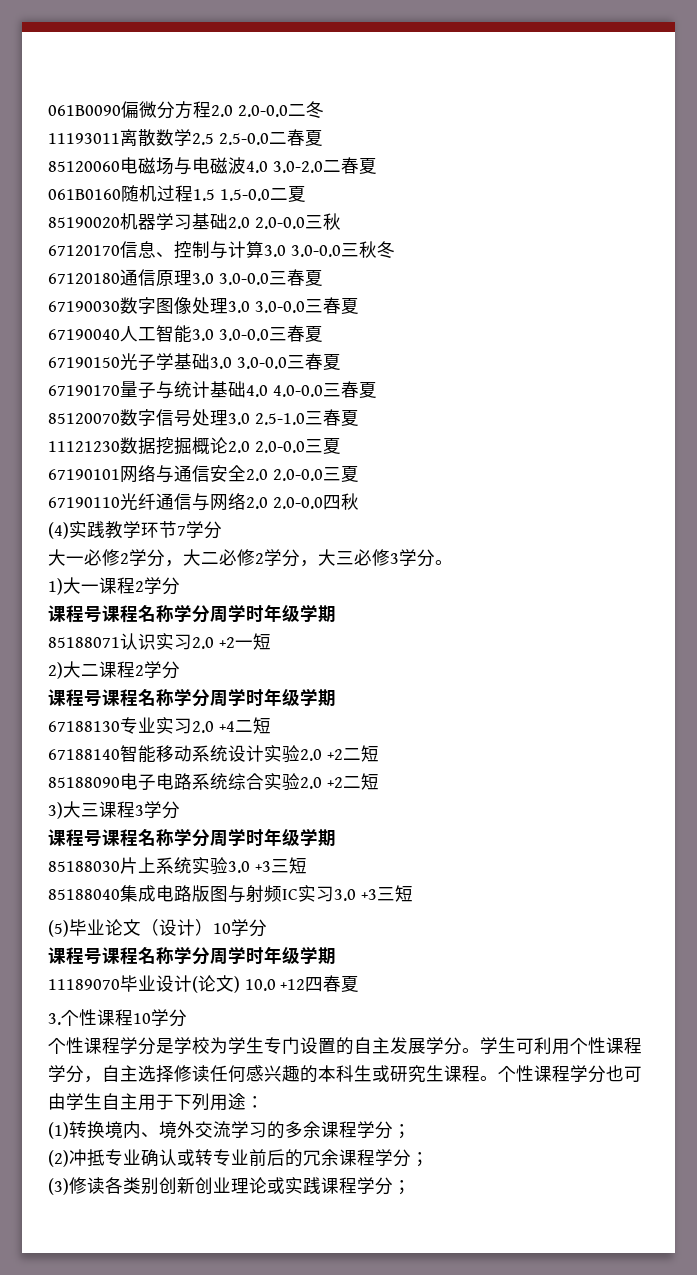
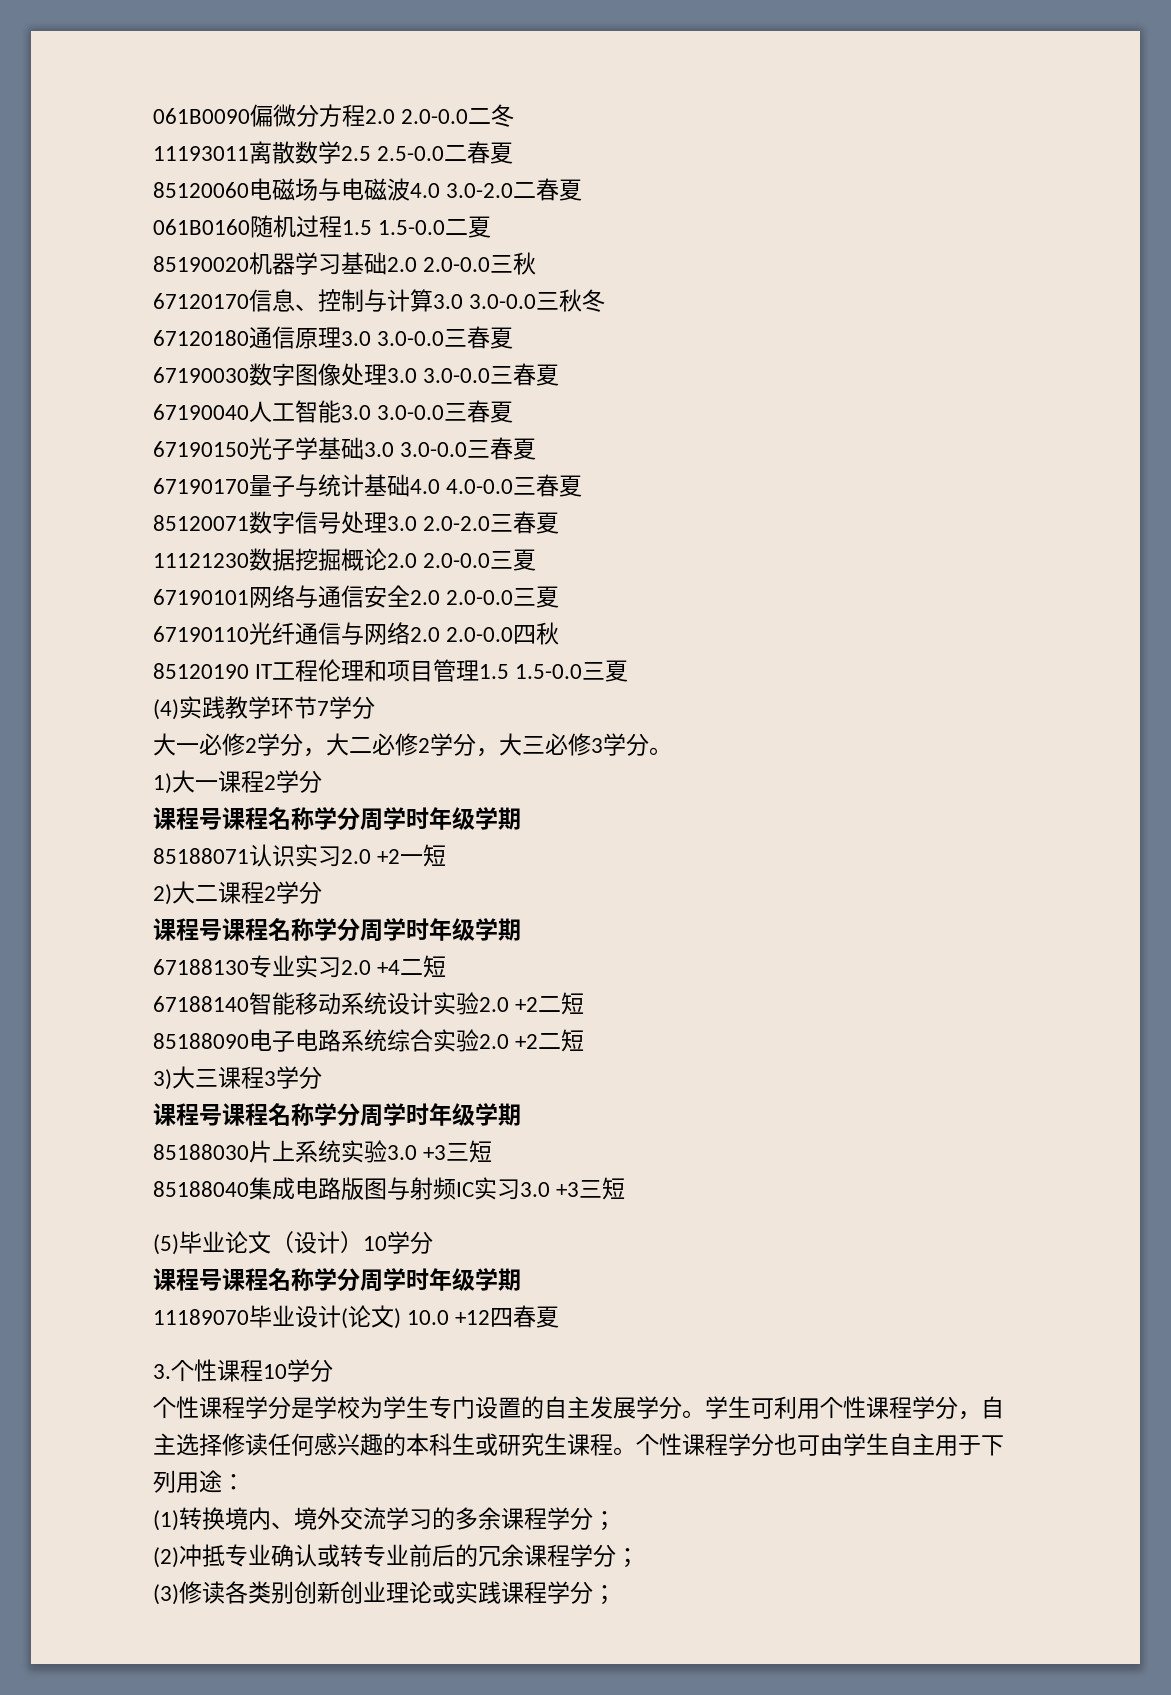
[48,413,120,424] 85120070 -> [153,515,249,531] 85120071
[254,413,305,425] 2.5-1.0 -> [423,516,491,531] 2.0-2.0
(359, 501) none -> [153,659,629,682] // 85120190 IT工程伦理和项目管理1.5 1.5-0.0三夏

